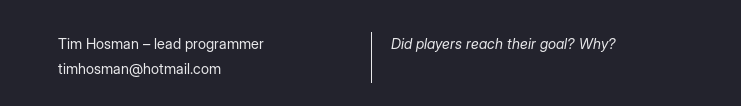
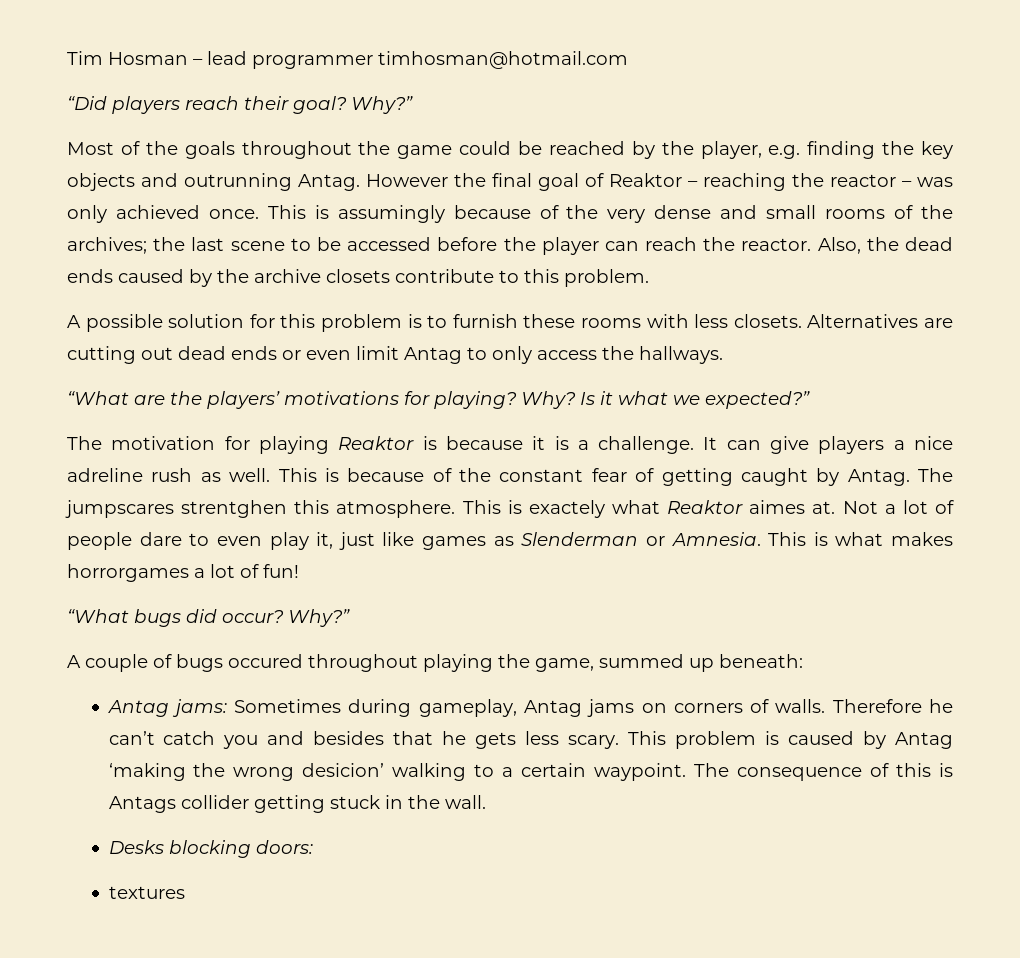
[391,38,413,49] Did -> [67,96,107,110] “Did
[579,38,616,52] Why? -> [351,96,413,114] [67,141,953,159] [67,173,953,191] [67,205,953,223] [67,237,953,255] [67,269,649,287] [67,314,954,332] [67,346,723,364] [67,391,810,409] [67,436,953,454] [67,468,953,486] [65,500,954,518] [67,532,953,550] [67,564,299,582] [67,609,350,627] [67,654,803,672] [107,699,954,717] [108,731,953,749] [108,763,953,781] [108,795,486,813] [108,840,313,858] [108,886,185,899] Why?” // Most of the goals throughout the game could be reached by the player, e.g. finding the key objects and outrunning Antag. However the final goal of Reaktor – reaching the reactor – was only achieved once. This is assumingly because of the very dense and small rooms of the archives; the last scene to be accessed before the player can reach the reactor. Also, the dead ends caused by the archive closets contribute to this problem. // A possible solution for this problem is to furnish these rooms with less closets. Alternatives are cutting out dead ends or even limit Antag to only access the hallways. // “What are the players’ motivations for playing? Why? Is it what we expected?” // The motivation for playing Reaktor is because it is a challenge. It can give players a nice adreline rush as well. This is because of the constant fear of getting caught by Antag. The jumpscares strentghen this atmosphere. This is exactely what Reaktor aimes at. Not a lot of people dare to even play it, just like games as Slenderman or Amnesia. This is what makes horrorgames a lot of fun! // “What bugs did occur? Why?” // A couple of bugs occured throughout playing the game, summed up beneath: // Antag jams: Sometimes during gameplay, Antag jams on corners of walls. Therefore he can’t catch you and besides that he gets less scary. This problem is caused by Antag ‘making the wrong desicion’ walking to a certain waypoint. The consequence of this is Antags collider getting stuck in the wall. // Desks blocking doors: // textures

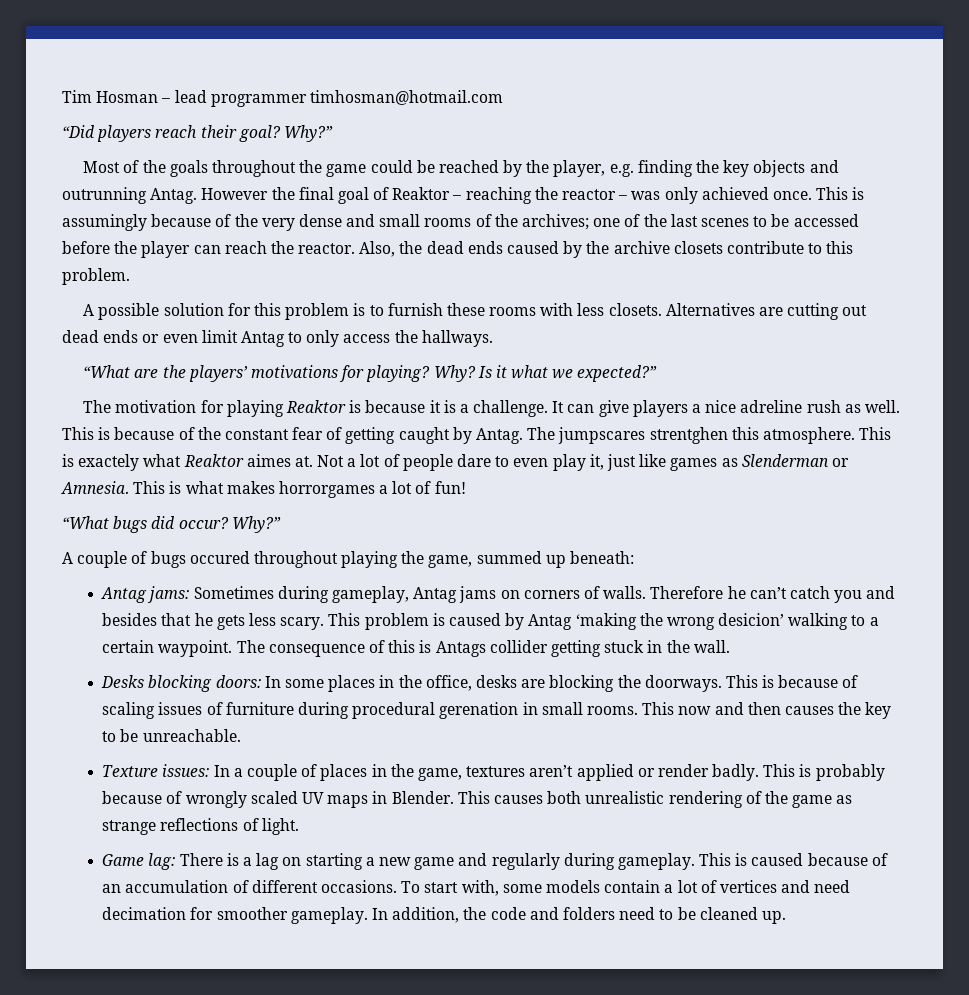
(147, 245) none -> [593,214,641,227] one of
[230,241,285,251] scene -> [700,218,749,227] scenes
[108,886,185,899] // textures -> [264,675,859,692] [102,702,892,719] [102,729,241,742] [102,764,885,781] [102,791,853,808] [102,818,299,835] [102,853,888,870] [102,880,851,896] [102,907,786,924] In some places in the office, desks are blocking the doorways. This is because of scaling issues of furniture during procedural gerenation in small rooms. This now and then causes the key to be unreachable. // Texture issues: In a couple of places in the game, textures aren’t applied or render badly. This is probably because of wrongly scaled UV maps in Blender. This causes both unrealistic rendering of the game as strange reflections of light. // Game lag: There is a lag on starting a new game and regularly during gameplay. This is caused because of an accumulation of different occasions. To start with, some models contain a lot of vertices and need decimation for smoother gameplay. In addition, the code and folders need to be cleaned up.

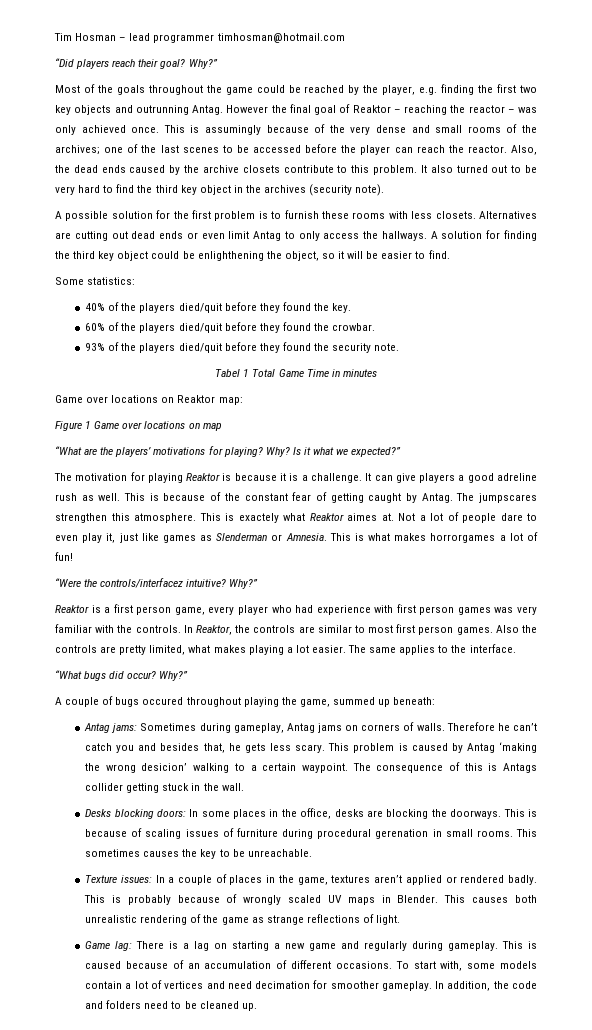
(719, 166) none -> [497,84,537,93] first two
(130, 276) none -> [420,165,537,173] [55,184,385,196] It also turned out to be very hard to find the third key object in the archives (security note).
[253,303,281,316] this -> [173,210,211,219] the first
(493, 338) none -> [430,230,537,241] [55,250,450,261] [55,277,136,285] [85,302,352,313] [85,322,376,333] [85,342,400,353] [215,369,377,377] [55,395,243,405] [55,421,222,431] A solution for finding the third key object could be enlighthening the object, so it will be easier to find. // Some statistics: // 40% of the players died/quit before they found the key. // 60% of the players died/quit before they found the crowbar. // 93% of the players died/quit before they found the security note. // Tabel 1 Total Game Time in minutes // Game over locations on Reaktor map: // Figure 1 Game over locations on map
[705,400,737,413] nice -> [467,473,494,483] good
[649,427,728,444] strentghen -> [55,513,107,523] strengthen
(466, 487) none -> [55,578,259,589] [55,604,537,615] [55,624,537,635] [55,644,516,655] // “Were the controls/interfacez intuitive? Why?” // Reaktor is a first person game, every player who had experience with first person games was very familiar with the controls. In Reaktor, the controls are similar to most first person games. Also the controls are pretty limited, what makes playing a lot easier. The same applies to the interface.
[161,613,192,626] that -> [203,743,225,753] that,
[678,702,781,715] now and then -> [85,849,141,857] sometimes
[657,764,709,777] render -> [460,875,505,883] rendered

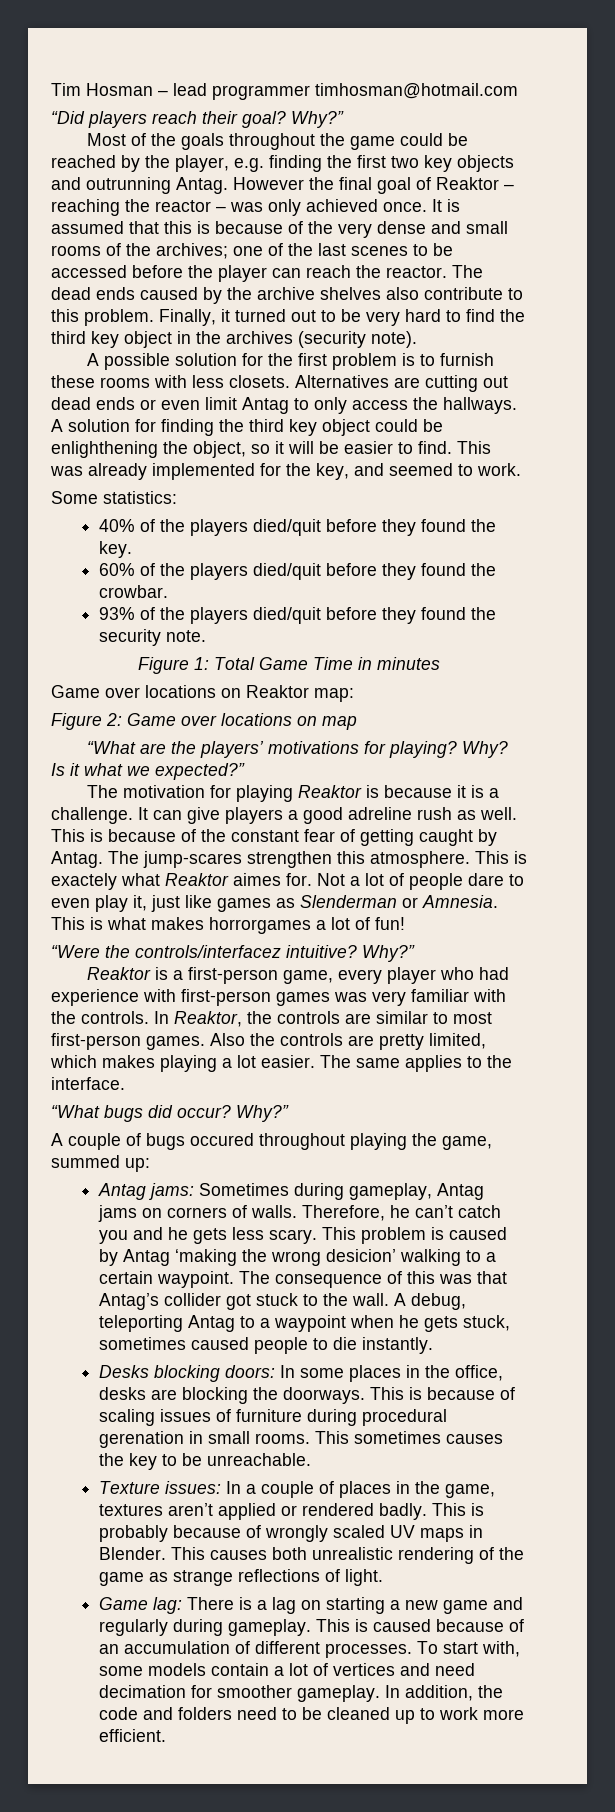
[163,125,261,135] This is assumingly -> [432,199,460,212] [51,221,210,234] It is assumed that this is
[511,145,537,155] [55,165,70,173] Also, the -> [452,265,483,278] The
[242,165,280,173] closets -> [320,287,419,300] shelves also
[420,165,453,173] It also -> [159,309,230,326] Finally, it
(450, 254) none -> [457,441,491,454] [50,463,521,480] This was already implemented for the key, and seemed to work.
[215,369,250,377] Tabel 1 -> [138,657,209,674] Figure 1:
[85,421,92,429] 1 -> [106,713,122,726] 2:
[479,493,537,503] jumpscares -> [143,851,242,868] jump-scares
[381,513,394,521] at. -> [286,873,312,886] for.
[113,604,172,615] first person -> [188,967,279,984] first-person
[396,604,455,615] first person -> [181,989,271,1006] first-person
[396,624,454,635] first person -> [51,1033,141,1050] first-person
[188,645,211,653] what -> [50,1055,97,1068] which
[378,697,436,707] up beneath: -> [125,1158,150,1172] up:
[446,722,495,731] Therefore -> [302,1205,386,1221] Therefore,
[160,743,225,753] besides that, -> (164, 1233) none
[488,763,537,773] [85,783,244,793] is Antags collider getting stuck in the wall. -> [439,1271,508,1284] [99,1293,467,1310] [99,1315,511,1332] [99,1337,434,1354] was that Antag’s collider got stuck to the wall. A debug, teleporting Antag to a waypoint when he gets stuck, sometimes caused people to die instantly.
[335,961,392,969] occasions. -> [325,1643,413,1658] processes.
[241,1003,257,1011] up. -> [395,1707,525,1724] [99,1729,167,1742] up to work more efficient.

